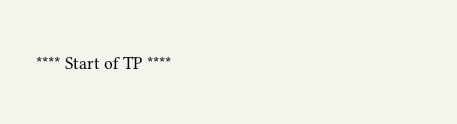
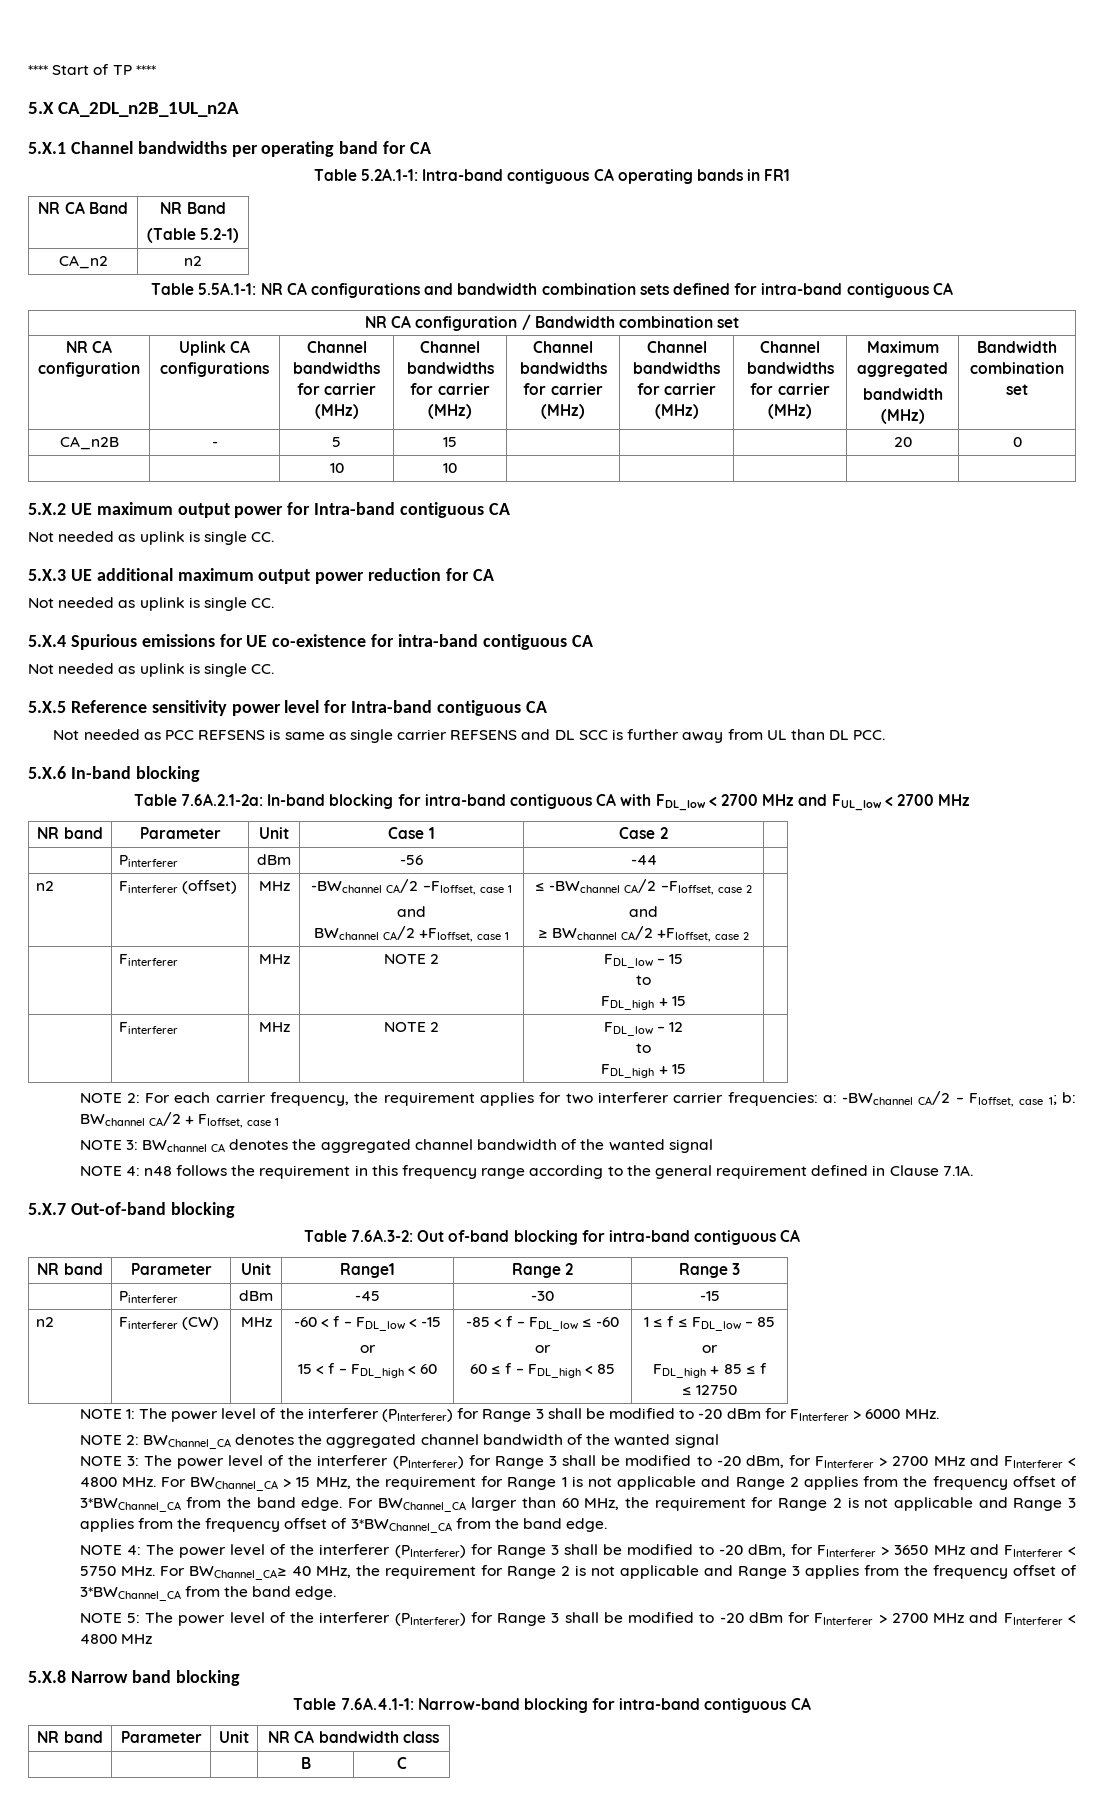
(171, 62) none -> [28,102,239,117] [28,141,432,157] [313,168,791,184] [38,201,128,214] [160,202,226,214] [146,228,240,243] [58,255,108,269] [184,256,202,266] [151,282,953,298] [364,314,740,331] [65,340,113,353] [38,362,140,377] [178,340,251,356] [160,362,269,377] [306,341,367,353] [292,362,380,374] [296,383,377,395] [314,404,359,419] [419,341,480,353] [406,362,494,374] [410,383,490,395] [427,404,472,419] [533,341,593,353] [519,362,607,374] [523,383,603,395] [541,404,585,419] [646,341,707,353] [633,362,720,374] [636,383,717,395] [654,404,699,419] [760,341,820,353] [746,362,834,374] [750,383,830,395] [768,404,812,419] [866,341,939,353] [857,362,948,377] [862,388,943,400] [880,409,925,424] [977,341,1057,353] [970,362,1064,374] [1006,384,1028,395] [59,436,119,450] [211,441,218,447] [331,437,341,447] [442,437,457,447] [893,437,912,447] [1012,437,1022,447] [329,463,344,473] [442,463,457,473] [28,502,510,518] [28,531,275,545] [28,568,494,584] [28,597,275,611] [28,634,593,650] [28,663,275,677] [28,700,547,716] [53,729,886,743] [28,766,200,782] [133,793,971,811] [37,827,103,839] [139,827,221,839] [259,827,289,839] [388,827,435,839] [619,827,668,839] [119,855,179,867] [257,854,291,865] [399,855,423,865] [630,855,657,865] [36,881,55,891] [119,880,238,894] [258,881,290,891] [311,879,512,895] [396,906,426,917] [313,926,510,942] [535,879,752,895] [629,906,658,917] [537,926,750,942] [119,954,179,966] [258,954,290,964] [383,954,440,964] [603,954,684,968] [636,975,651,985] [601,996,686,1010] [119,1022,179,1034] [258,1022,290,1032] [383,1022,440,1032] [603,1022,684,1036] [636,1043,651,1053] [601,1064,686,1078] [79,1091,1076,1107] [79,1112,280,1128] [79,1139,713,1153] [79,1165,973,1179] [28,1202,235,1218] [303,1229,801,1245] [37,1263,103,1275] [130,1263,212,1275] [241,1263,271,1275] [339,1263,395,1278] [511,1263,574,1278] [678,1263,741,1278] [119,1291,179,1303] [239,1290,273,1301] [354,1291,380,1301] [531,1291,554,1301] [699,1291,720,1301] [36,1317,55,1327] [119,1317,220,1330] [240,1317,272,1327] [293,1316,442,1331] [359,1345,376,1353] [297,1363,438,1378] [465,1316,620,1331] [535,1345,551,1353] [469,1363,616,1378] [643,1316,776,1331] [702,1345,718,1353] [653,1363,767,1378] [681,1385,738,1395] [79,1408,939,1422] [79,1434,719,1449] [79,1455,1077,1469] [79,1476,1078,1491] [79,1497,1076,1512] [79,1518,608,1533] [79,1544,1077,1558] [79,1565,1077,1580] [79,1586,337,1601] [79,1612,1077,1626] [79,1634,152,1644] [28,1670,240,1686] [293,1697,811,1713] [37,1731,103,1743] [120,1731,202,1743] [219,1731,249,1743] [268,1730,439,1743] [300,1757,311,1769] [396,1757,407,1769] // 5.X CA_2DL_n2B_1UL_n2A // 5.X.1 Channel bandwidths per operating band for CA // Table 5.2A.1-1: Intra-band contiguous CA operating bands in FR1 // NR CA Band | NR Band // (Table 5.2-1) // CA_n2 | n2 // Table 5.5A.1-1: NR CA configurations and bandwidth combination sets defined for intra-band contiguous CA // NR CA configuration / Bandwidth combination set // NR CA configuration | Uplink CA configurations | Channel bandwidths for carrier (MHz) | Channel bandwidths for carrier (MHz) | Channel bandwidths for carrier (MHz) | Channel bandwidths for carrier (MHz) | Channel bandwidths for carrier (MHz) | Maximum aggregated // bandwidth (MHz) | Bandwidth combination set // CA_n2B | - | 5 | 15 | | | | 20 | 0 // | | 10 | 10 | | | | | // 5.X.2 UE maximum output power for Intra-band contiguous CA // Not needed as uplink is single CC. // 5.X.3 UE additional maximum output power reduction for CA // Not needed as uplink is single CC. // 5.X.4 Spurious emissions for UE co-existence for intra-band contiguous CA // Not needed as uplink is single CC. // 5.X.5 Reference sensitivity power level for Intra-band contiguous CA // Not needed as PCC REFSENS is same as single carrier REFSENS and DL SCC is further away from UL than DL PCC. // 5.X.6 In-band blocking // Table 7.6A.2.1-2a: In-band blocking for intra-band contiguous CA with FDL_low < 2700 MHz and FUL_low < 2700 MHz // NR band | Parameter | Unit | Case 1 | Case 2 | // | Pinterferer | dBm | -56 | -44 | // n2 | Finterferer (offset) | MHz | -BWchannel CA/2 –FIoffset, case 1 // and // BWchannel CA/2 +FIoffset, case 1 | ≤ -BWchannel CA/2 –FIoffset, case 2 // and // ≥ BWchannel CA/2 +FIoffset, case 2 | // | Finterferer | MHz | NOTE 2 | FDL_low – 15 // to // FDL_high + 15 | // | Finterferer | MHz | NOTE 2 | FDL_low – 12 // to // FDL_high + 15 | // NOTE 2: For each carrier frequency, the requirement applies for two interferer carrier frequencies: a: -BWchannel CA/2 – FIoffset, case 1; b: BWchannel CA/2 + FIoffset, case 1 // NOTE 3: BWchannel CA denotes the aggregated channel bandwidth of the wanted signal // NOTE 4: n48 follows the requirement in this frequency range according to the general requirement defined in Clause 7.1A. // 5.X.7 Out-of-band blocking // Table 7.6A.3-2: Out of-band blocking for intra-band contiguous CA // NR band | Parameter | Unit | Range1 | Range 2 | Range 3 // | Pinterferer | dBm | -45 | -30 | -15 // n2 | Finterferer (CW) | MHz | -60 < f – FDL_low < -15 // or // 15 < f – FDL_high < 60 | -85 < f – FDL_low ≤ -60 // or // 60 ≤ f – FDL_high < 85 | 1 ≤ f ≤ FDL_low – 85 // or // FDL_high + 85 ≤ f // ≤ 12750 // NOTE 1: The power level of the interferer (PInterferer) for Range 3 shall be modified to -20 dBm for FInterferer > 6000 MHz. // NOTE 2: BWChannel_CA denotes the aggregated channel bandwidth of the wanted signal // NOTE 3: The power level of the interferer (PInterferer) for Range 3 shall be modified to -20 dBm, for FInterferer > 2700 MHz and FInterferer < 4800 MHz. For BWChannel_CA > 15 MHz, the requirement for Range 1 is not applicable and Range 2 applies from the frequency offset of 3*BWChannel_CA from the band edge. For BWChannel_CA larger than 60 MHz, the requirement for Range 2 is not applicable and Range 3 applies from the frequency offset of 3*BWChannel_CA from the band edge. // NOTE 4: The power level of the interferer (PInterferer) for Range 3 shall be modified to -20 dBm, for FInterferer > 3650 MHz and FInterferer < 5750 MHz. For BWChannel_CA≥ 40 MHz, the requirement for Range 2 is not applicable and Range 3 applies from the frequency offset of 3*BWChannel_CA from the band edge. // NOTE 5: The power level of the interferer (PInterferer) for Range 3 shall be modified to -20 dBm for FInterferer > 2700 MHz and FInterferer < 4800 MHz // 5.X.8 Narrow band blocking // Table 7.6A.4.1-1: Narrow-band blocking for intra-band contiguous CA // NR band | Parameter | Unit | NR CA bandwidth class // | | | B | C

